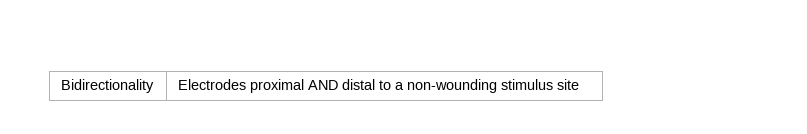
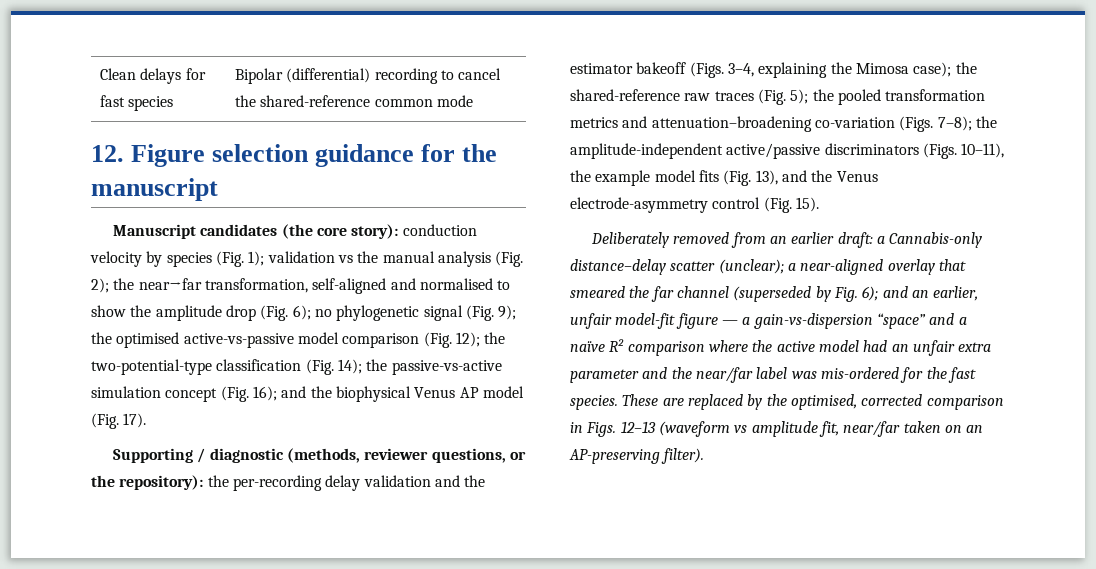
[61,79,155,93] [178,79,580,93] Bidirectionality | Electrodes proximal AND distal to a non-wounding stimulus site -> [100,68,206,84] [100,95,174,111] [235,68,502,84] [235,95,473,107] [91,144,498,167] [91,178,218,201] [113,224,477,239] [90,251,524,267] [91,278,511,294] [91,305,517,321] [91,332,506,348] [91,359,502,375] [91,386,524,402] [91,413,147,429] [113,448,526,463] [91,475,486,491] [570,62,977,78] [570,89,986,105] [570,116,997,132] [570,143,1005,159] [570,170,878,186] [570,197,819,213] [591,232,983,248] [570,259,966,275] [570,286,979,302] [570,313,967,329] [570,339,992,356] [570,367,976,383] [570,394,1004,410] [570,421,984,437] [569,448,705,464] Clean delays for fast species | Bipolar (differential) recording to cancel the shared-reference common mode // 12. Figure selection guidance for the manuscript // Manuscript candidates (the core story): conduction velocity by species (Fig. 1); validation vs the manual analysis (Fig. 2); the near→far transformation, self-aligned and normalised to show the amplitude drop (Fig. 6); no phylogenetic signal (Fig. 9); the optimised active-vs-passive model comparison (Fig. 12); the two-potential-type classification (Fig. 14); the passive-vs-active simulation concept (Fig. 16); and the biophysical Venus AP model (Fig. 17). // Supporting / diagnostic (methods, reviewer questions, or the repository): the per-recording delay validation and the estimator bakeoff (Figs. 3–4, explaining the Mimosa case); the shared-reference raw traces (Fig. 5); the pooled transformation metrics and attenuation–broadening co-variation (Figs. 7–8); the amplitude-independent active/passive discriminators (Figs. 10–11), the example model fits (Fig. 13), and the Venus electrode-asymmetry control (Fig. 15). // Deliberately removed from an earlier draft: a Cannabis-only distance–delay scatter (unclear); a near-aligned overlay that smeared the far channel (superseded by Fig. 6); and an earlier, unfair model-fit figure — a gain-vs-dispersion “space” and a naïve R² comparison where the active model had an unfair extra parameter and the near/far label was mis-ordered for the fast species. These are replaced by the optimised, corrected comparison in Figs. 12–13 (waveform vs amplitude fit, near/far taken on an AP-preserving filter).

